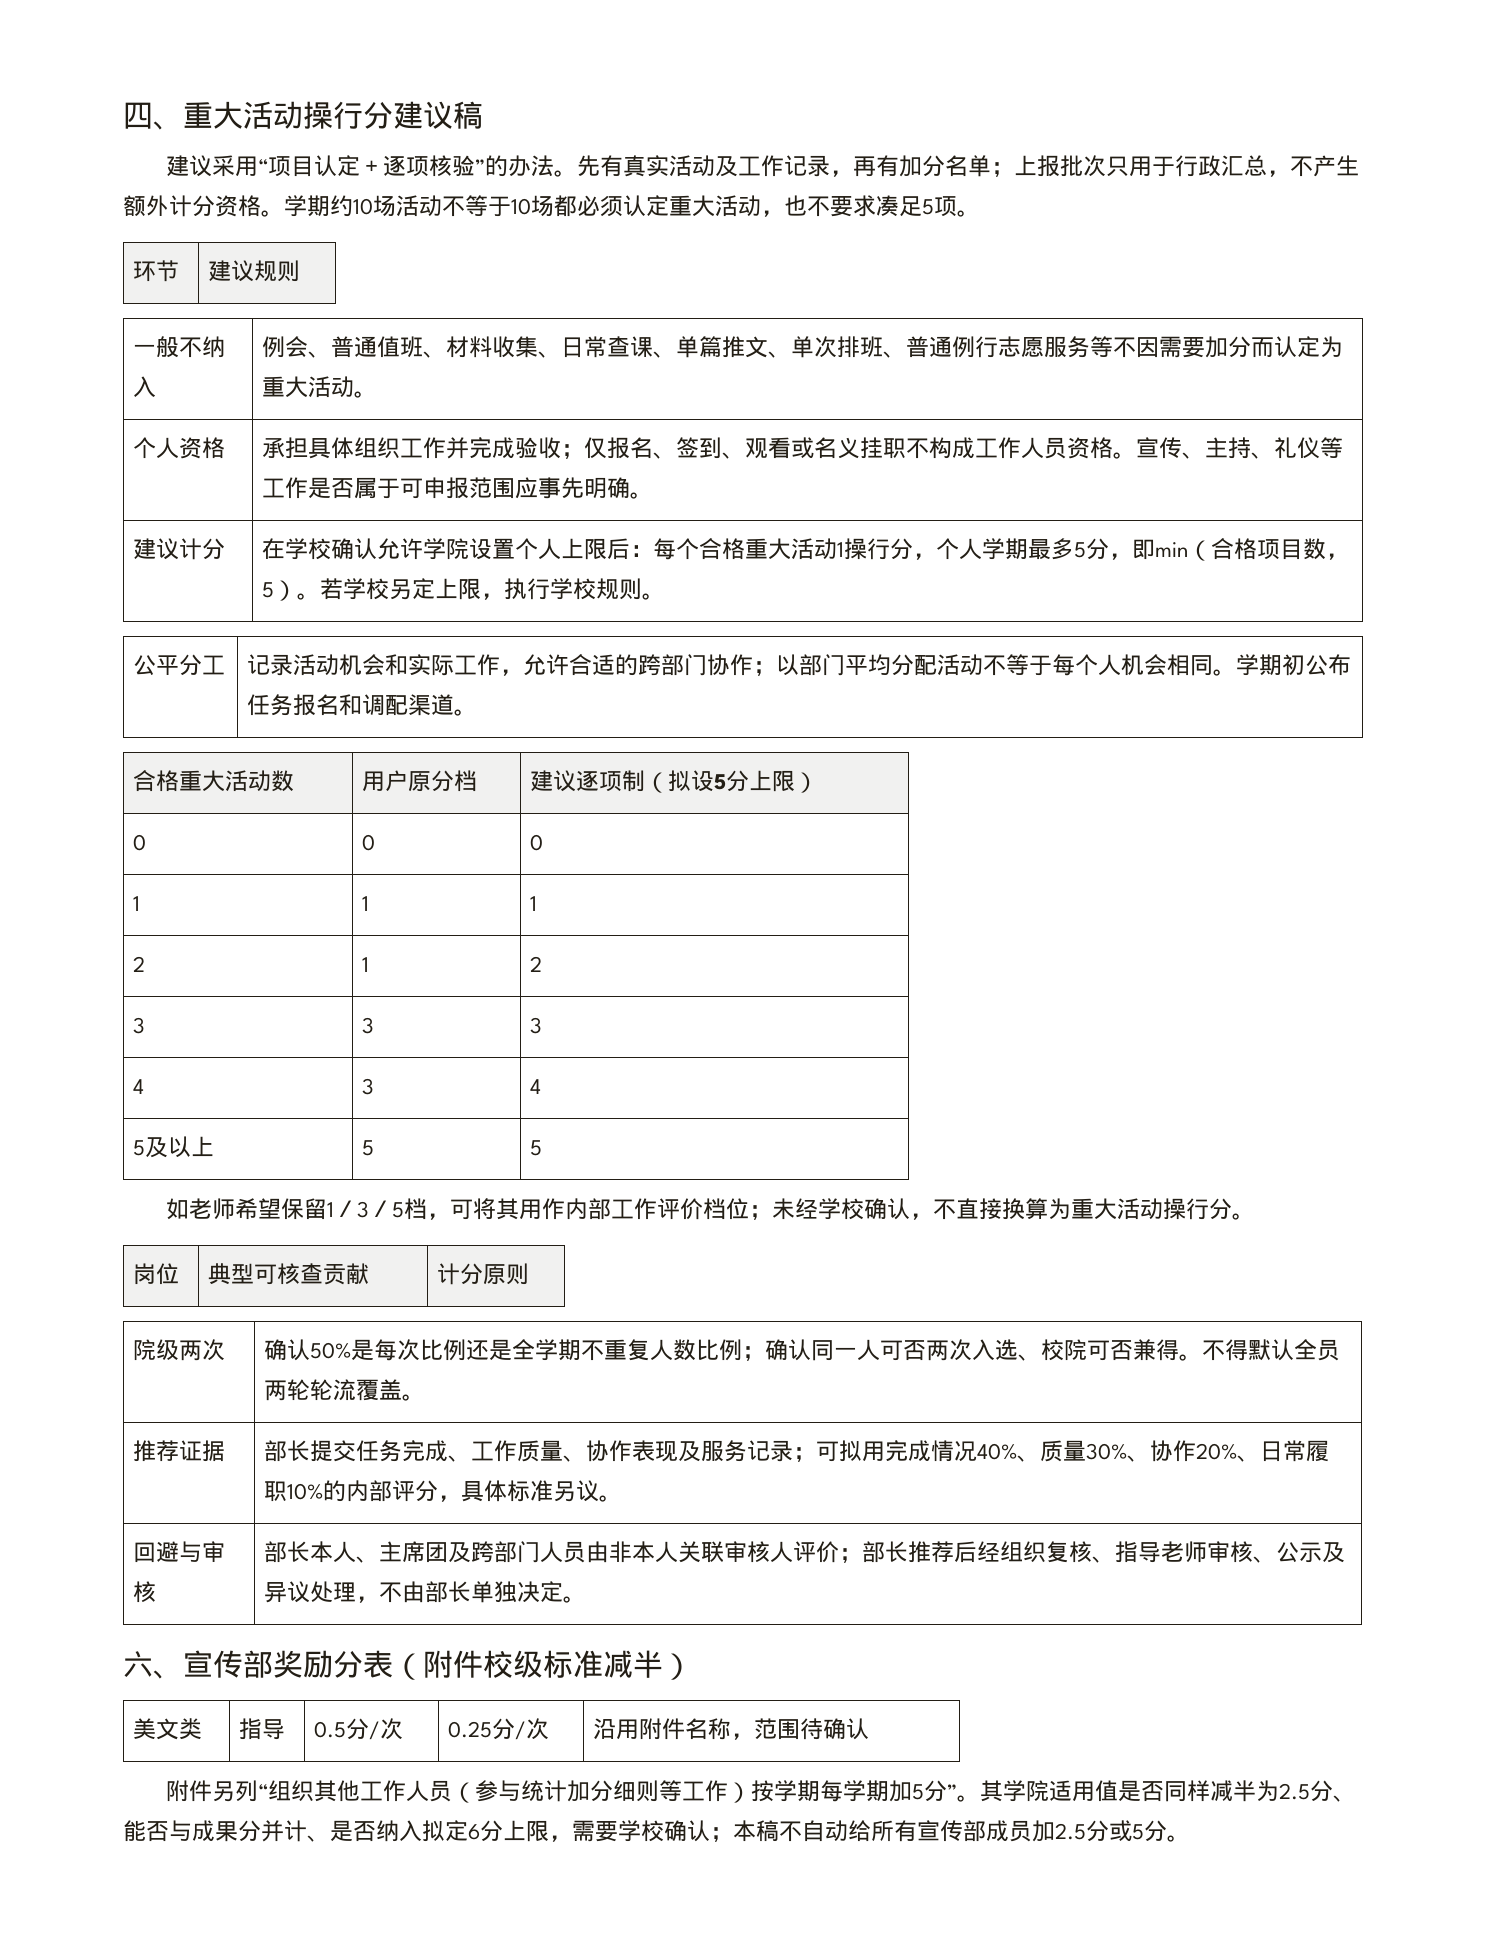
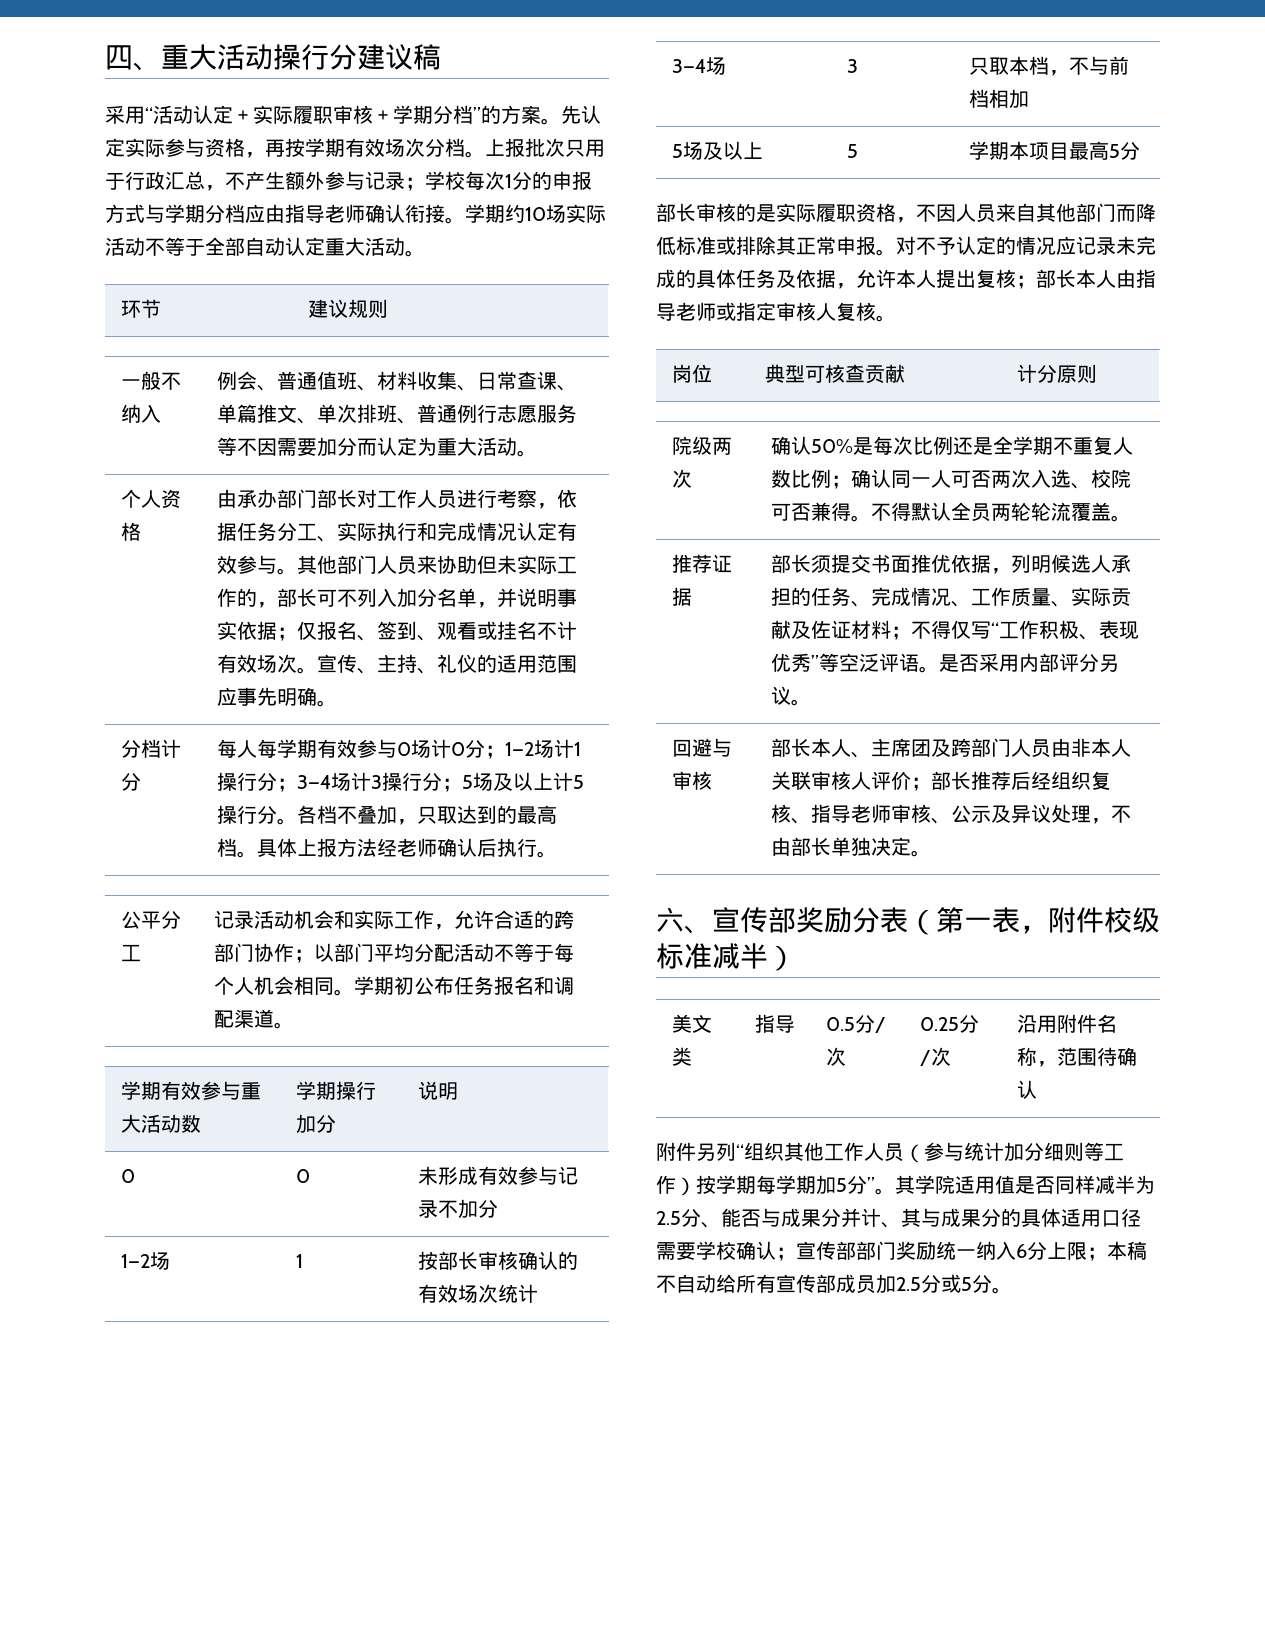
[166,155,213,177] 建议 -> (441, 57) none
[268,155,1015,177] 项目认定＋逐项核验”的办法。先有真实活动及工作记录，再有加分名单； -> [153,105,601,125] [105,138,485,158] 活动认定＋实际履职审核＋学期分档”的方案。先认定实际参与资格，再按学期有效场次分档。
[169,195,261,217] 计分资格 -> [325,171,592,191] [105,204,445,223] 参与记录；学校每次1分的申报方式与学期分档应由指导老师确认衔接
[396,195,957,217] 活动不等于10场都必须认定重大活动，也不要求凑足5项 -> [566,204,606,223] [105,237,405,256] 实际活动不等于全部自动认定重大活动
[262,437,562,459] 承担具体组织工作并完成验收 -> [216,489,577,509] [216,522,577,542] [216,555,577,575] [216,588,577,608] [216,621,277,640] 由承办部门部长对工作人员进行考察，依据任务分工、实际执行和完成情况认定有效参与。其他部门人员来协助但未实际工作的，部长可不列入加分名单，并说明事实依据
[814,437,1114,459] 名义挂职不构成工作人员资格 -> [496,621,577,640] [216,654,297,673] 挂名不计有效场次
[1320,437,1344,458] [262,477,470,499] 等工作是否属于可申报 -> [476,654,537,673] 的适用
[133,538,180,560] 建议 -> [120,739,161,758] 分档
[262,538,1350,561] [262,578,643,601] 在学校确认允许学院设置个人上限后：每个合格重大活动1操行分，个人学期最多5分，即min（合格项目数，5）。若学校另定上限，执行学校规则 -> [216,739,581,759] [216,772,584,792] [216,805,557,825] [216,838,537,858] 每人每学期有效参与0场计0分；1—2场计1操行分；3—4场计3操行分；5场及以上计5操行分。各档不叠加，只取达到的最高档。具体上报方法经老师确认后执行
[133,770,180,792] 合格 -> [120,1081,241,1100] 学期有效参与
[362,770,478,792] [530,770,819,793] [133,834,147,851] [362,834,376,851] [530,834,544,851] [133,896,141,911] [362,896,370,911] [530,896,538,911] [133,956,146,972] [362,957,370,972] [530,956,543,972] [133,1017,146,1034] [362,1017,375,1034] [530,1017,543,1034] [133,1079,145,1094] [362,1078,375,1095] [530,1079,542,1094] [133,1140,146,1156] 用户原分档 | 建议逐项制（拟设5分上限） // 0 | 0 | 0 // 1 | 1 | 1 // 2 | 1 | 2 // 3 | 3 | 3 // 4 | 3 | 4 // 5 -> [295,1081,376,1100] [295,1114,336,1134] [417,1081,458,1100] [120,1169,135,1183] [295,1169,310,1183] [417,1166,578,1185] [417,1199,498,1219] [120,1252,170,1270] [295,1254,303,1268] [417,1251,578,1270] [417,1284,538,1303] [671,57,726,75] [846,59,858,73] [968,56,1129,76] [968,89,1029,109] [671,142,703,160] 学期操行加分 | 说明 // 0 | 0 | 未形成有效参与记录不加分 // 1—2场 | 1 | 按部长审核确认的有效场次统计 // 3—4场 | 3 | 只取本档，不与前档相加 // 5场
[530,1140,543,1156] [166,1198,1233,1220] 5 // 如老师希望保留1／3／5档，可将其用作内部工作评价档位；未经学校确认，不直接换算为重大活动操行分 -> [968,141,1140,160] [656,203,1156,223] [656,236,1156,256] [656,269,1156,289] [656,302,876,321] 学期本项目最高5分 // 部长审核的是实际履职资格，不因人员来自其他部门而降低标准或排除其正常申报。对不予认定的情况应记录未完成的具体任务及依据，允许本人提出复核；部长本人由指导老师或指定审核人复核
[310,1440,1330,1462] [264,1480,554,1502] 提交任务完成、工作质量、协作表现及服务记录；可拟用完成情况40%、质量30%、协作20%、日常履职10%的内部评分，具体标准 -> [810,554,1131,574] [770,587,1131,607] [770,620,1139,640] [770,653,1099,673] 须提交书面推优依据，列明候选人承担的任务、完成情况、工作质量、实际贡献及佐证材料；不得仅写“工作积极、表现优秀”等空泛评语。是否采用内部评分
(423, 1666) none -> [936,907,1048,934] 第一表，
[330,1820,710,1842] 是否纳入拟定6分上限，需要学校确认 -> [901,1208,1141,1227] [656,1241,1087,1261] 其与成果分的具体适用口径需要学校确认；宣传部部门奖励统一纳入6分上限

